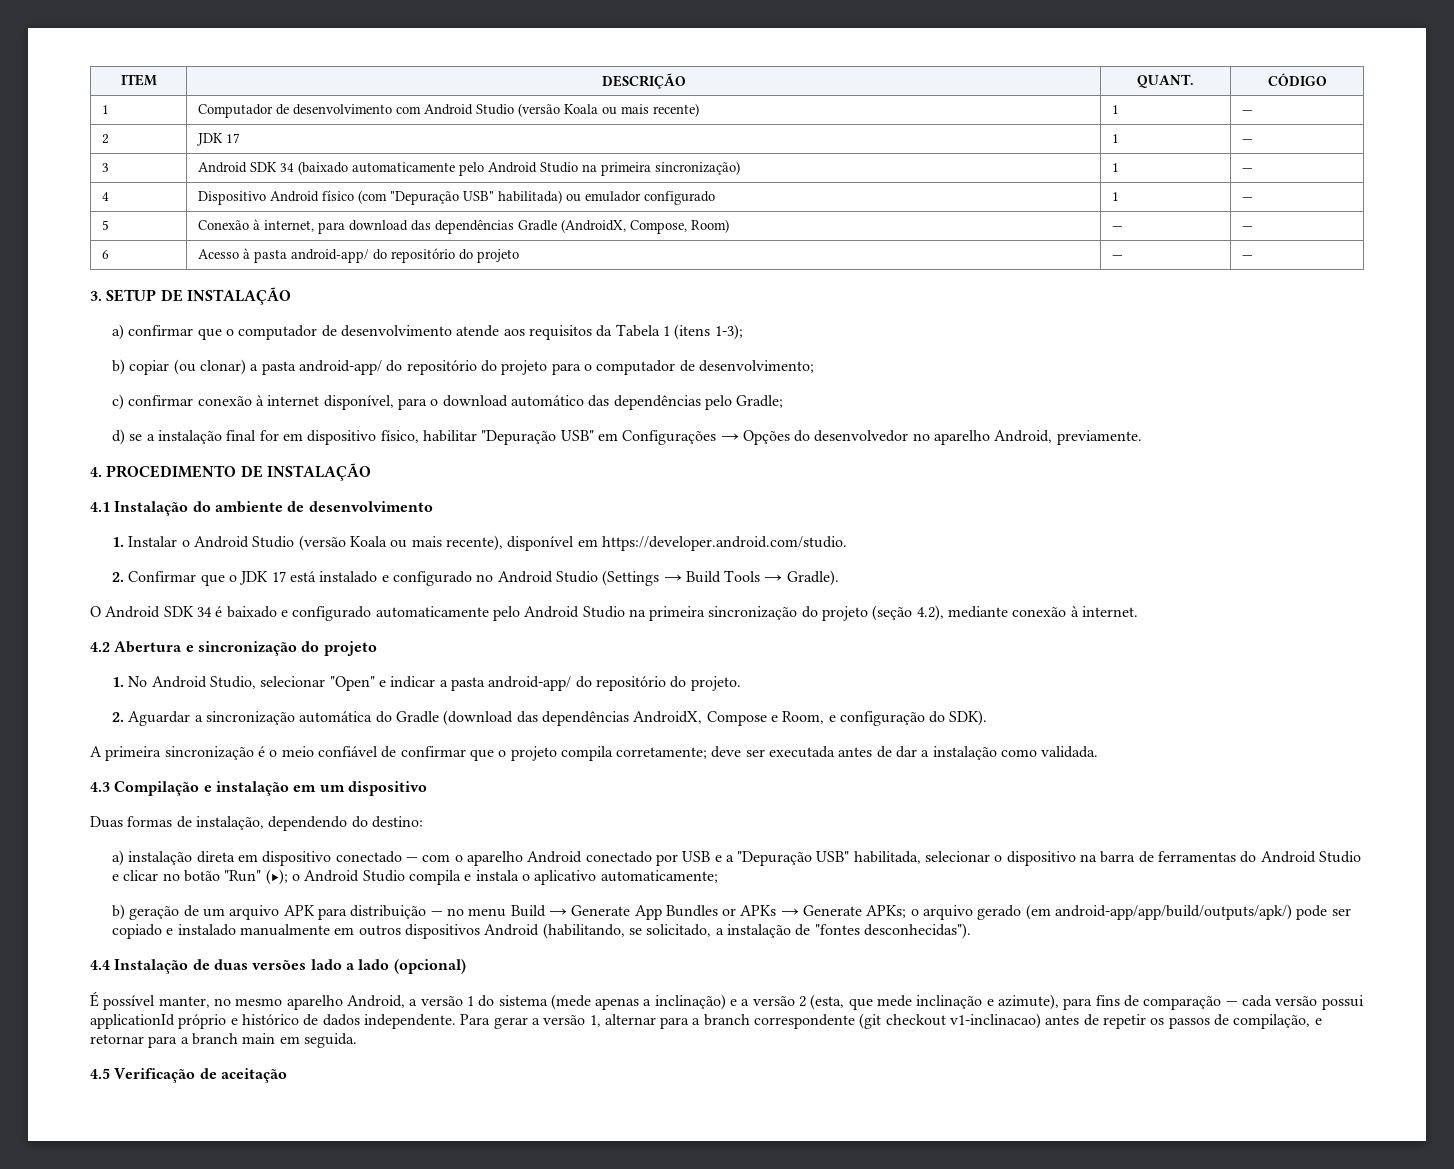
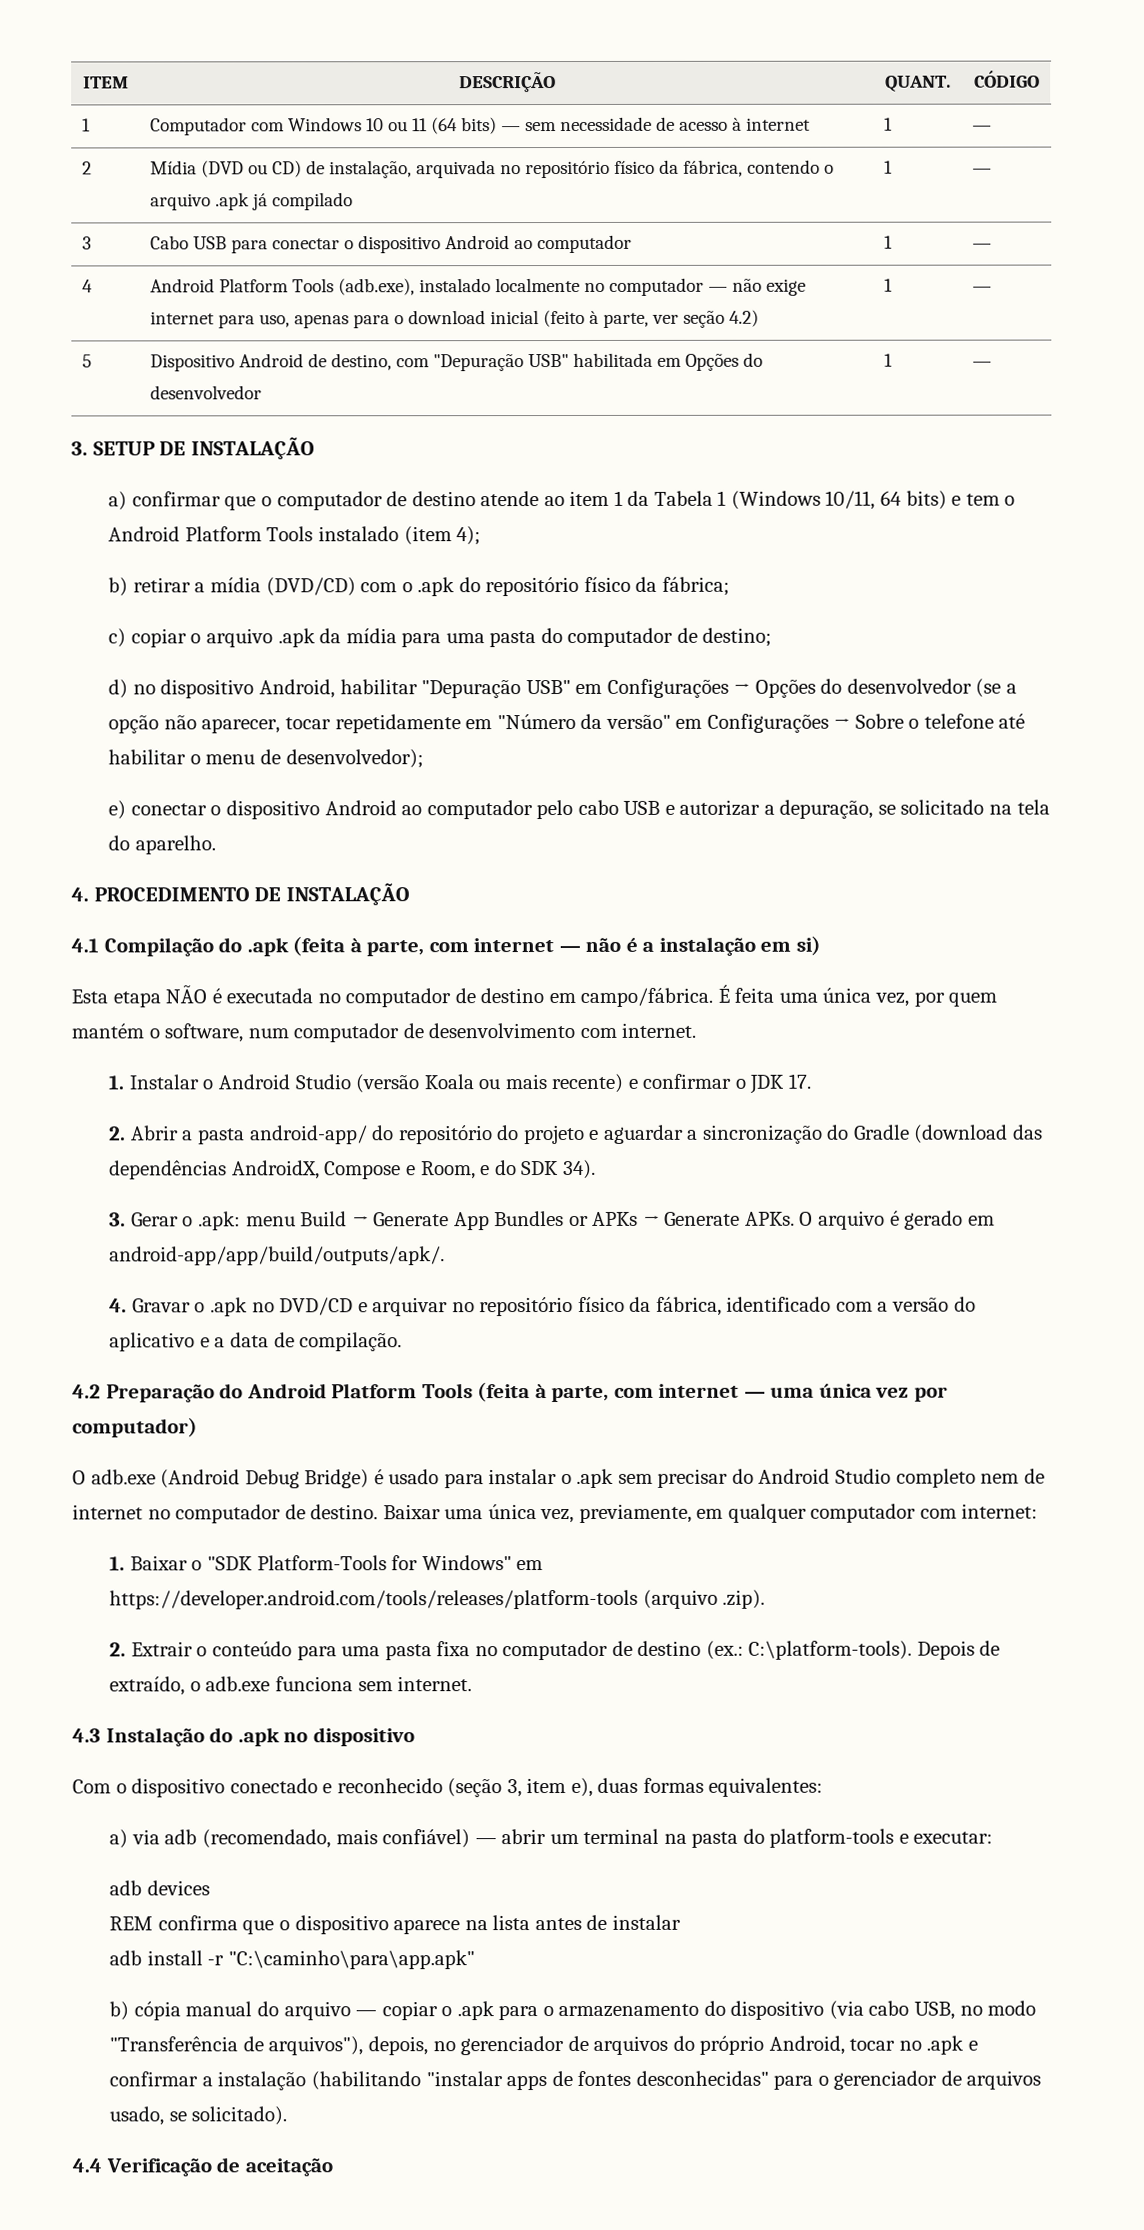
[276,103,700,117] [1112,105,1120,114] [1242,110,1254,114] [102,134,110,144] [197,133,241,146] [1112,134,1120,143] [1242,139,1254,143] [102,163,110,172] [198,161,741,176] [1112,163,1120,172] [1242,168,1254,172] [102,192,110,201] [198,190,716,205] [1112,192,1120,201] [1242,197,1254,201] [102,220,110,230] [198,219,730,234] [1112,226,1124,230] [1242,226,1254,230] [102,250,110,259] [198,248,520,263] [1112,255,1124,259] de desenvolvimento com Android Studio (versão Koala ou mais recente) | 1 | — // 2 | JDK 17 | 1 | — // 3 | Android SDK 34 (baixado automaticamente pelo Android Studio na primeira sincronização) | 1 | — // 4 | Dispositivo Android físico (com "Depuração USB" habilitada) ou emulador configurado | 1 | — // 5 | Conexão à internet, para download das dependências Gradle (AndroidX, Compose, Room) | — | — // 6 | Acesso à pasta android-app/ do repositório do projeto | — -> [251,116,812,135] [884,117,894,131] [972,125,993,131] [82,161,93,175] [150,159,835,179] [150,192,354,211] [884,160,894,174] [972,168,993,174] [82,236,93,250] [150,234,633,254] [884,235,894,249] [972,243,993,249] [82,279,94,293] [150,277,807,296] [150,309,760,329] [884,278,894,292] [972,286,993,292] [82,354,93,368] [150,352,764,372] [150,385,263,400] [884,353,894,367] com Windows 10 ou 11 (64 bits) — sem necessidade de acesso à internet | 1 | — // 2 | Mídia (DVD ou CD) de instalação, arquivada no repositório físico da fábrica, contendo o arquivo .apk já compilado | 1 | — // 3 | Cabo USB para conectar o dispositivo Android ao computador | 1 | — // 4 | Android Platform Tools (adb.exe), instalado localmente no computador — não exige internet para uso, apenas para o download inicial (feito à parte, ver seção 4.2) | 1 | — // 5 | Dispositivo Android de destino, com "Depuração USB" habilitada em Opções do desenvolvedor | 1
[340,324,743,340] [112,359,814,375] [112,394,784,410] [112,429,419,445] desenvolvimento atende aos requisitos da Tabela 1 (itens 1-3); // b) copiar (ou clonar) a pasta android-app/ do repositório do projeto para o computador de desenvolvimento; // c) confirmar conexão à internet disponível, para o download automático das dependências pelo Gradle; // d) se a instalação final for em dispositivo físico, -> [411,490,1016,510] [108,526,482,546] [108,576,730,597] [108,627,773,648] [108,679,336,699] destino atende ao item 1 da Tabela 1 (Windows 10/11, 64 bits) e tem o Android Platform Tools instalado (item 4); // b) retirar a mídia (DVD/CD) com o .apk do repositório físico da fábrica; // c) copiar o arquivo .apk da mídia para uma pasta do computador de destino; // d) no dispositivo Android,
[912,430,1142,445] no aparelho Android, previamente. -> [975,678,1017,698] [108,713,1026,734] [108,749,424,769] [108,799,1050,820] [108,835,216,855] (se a opção não aparecer, tocar repetidamente em "Número da versão" em Configurações → Sobre o telefone até habilitar o menu de desenvolvedor); // e) conectar o dispositivo Android ao computador pelo cabo USB e autorizar a depuração, se solicitado na tela do aparelho.
[114,501,433,516] Instalação do ambiente de desenvolvimento -> [103,935,822,957] [71,984,998,1008] [71,1022,697,1043] Compilação do .apk (feita à parte, com internet — não é a instalação em si) // Esta etapa NÃO é executada no computador de destino em campo/fábrica. É feita uma única vez, por quem mantém o software, num computador de desenvolvimento com internet.
[445,535,847,551] [112,570,839,586] [90,605,1139,621] [90,641,377,656] [112,676,741,691] [112,711,191,726] recente), disponível em https://developer.android.com/studio. // 2. Confirmar que o JDK 17 está instalado e configurado no Android Studio (Settings → Build Tools → Gradle). // O Android SDK 34 é baixado e configurado automaticamente pelo Android Studio na primeira sincronização do projeto (seção 4.2), mediante conexão à internet. // 4.2 Abertura e sincronização do projeto // 1. No Android Studio, selecionar "Open" e indicar a pasta android-app/ do repositório do projeto. // 2. Aguardar -> [551,1073,811,1094] [109,1124,684,1145] recente) e confirmar o JDK 17. // 2. Abrir a pasta android-app/ do repositório do projeto e aguardar
[299,711,373,723] automática -> (823, 1134) none
[839,710,988,726] [90,746,1099,761] [90,781,427,796] [90,816,423,831] [112,850,1361,866] [112,869,718,885] [112,904,464,920] configuração do SDK). // A primeira sincronização é o meio confiável de confirmar que o projeto compila corretamente; deve ser executada antes de dar a instalação como validada. // 4.3 Compilação e instalação em um dispositivo // Duas formas de instalação, dependendo do destino: // a) instalação direta em dispositivo conectado — com o aparelho Android conectado por USB e a "Depuração USB" habilitada, selecionar o dispositivo na barra de ferramentas do Android Studio e clicar no botão "Run" (▶); o Android Studio compila e instala o aplicativo automaticamente; // b) geração de um arquivo APK para distribuição — no -> [494,1159,596,1180] [109,1211,242,1231] do SDK 34). // 3. Gerar o .apk:
[866,904,1351,920] [112,923,971,939] [90,959,466,974] [90,992,1364,1010] [90,1013,1322,1029] [90,1033,357,1048] [90,1068,110,1079] APKs; o arquivo gerado (em android-app/app/build/outputs/apk/) pode ser copiado e instalado manualmente em outros dispositivos Android (habilitando, se solicitado, a instalação de "fontes desconhecidas"). // 4.4 Instalação de duas versões lado a lado (opcional) // É possível manter, no mesmo aparelho Android, a versão 1 do sistema (mede apenas a inclinação) e a versão 2 (esta, que mede inclinação e azimute), para fins de comparação — cada versão possui applicationId próprio e histórico de dados independente. Para gerar a versão 1, alternar para a branch correspondente (git checkout v1-inclinacao) antes de repetir os passos de compilação, e retornar para a branch main em seguida. // 4.5 -> [744,1210,995,1230] [109,1246,446,1266] [109,1296,976,1317] [109,1332,403,1352] [72,1382,949,1403] [72,1417,198,1438] [72,1468,1045,1489] [72,1503,1039,1524] [109,1555,544,1571] [109,1589,766,1610] [109,1640,1001,1661] [109,1676,473,1696] [72,1727,415,1747] [72,1777,824,1798] [109,1828,994,1849] [109,1880,210,1896] [109,1914,681,1935] [109,1950,476,1970] [109,2000,1037,2021] [109,2035,978,2056] [109,2070,1042,2091] [109,2106,288,2126] [72,2158,102,2173] APKs. O arquivo é gerado em android-app/app/build/outputs/apk/. // 4. Gravar o .apk no DVD/CD e arquivar no repositório físico da fábrica, identificado com a versão do aplicativo e a data de compilação. // 4.2 Preparação do Android Platform Tools (feita à parte, com internet — uma única vez por computador) // O adb.exe (Android Debug Bridge) é usado para instalar o .apk sem precisar do Android Studio completo nem de internet no computador de destino. Baixar uma única vez, previamente, em qualquer computador com internet: // 1. Baixar o "SDK Platform-Tools for Windows" em https://developer.android.com/tools/releases/platform-tools (arquivo .zip). // 2. Extrair o conteúdo para uma pasta fixa no computador de destino (ex.: C:\platform-tools). Depois de extraído, o adb.exe funciona sem internet. // 4.3 Instalação do .apk no dispositivo // Com o dispositivo conectado e reconhecido (seção 3, item e), duas formas equivalentes: // a) via adb (recomendado, mais confiável) — abrir um terminal na pasta do platform-tools e executar: // adb devices // REM confirma que o dispositivo aparece na lista antes de instalar // adb install -r "C:\caminho\para\app.apk" // b) cópia manual do arquivo — copiar o .apk para o armazenamento do dispositivo (via cabo USB, no modo "Transferência de arquivos"), depois, no gerenciador de arquivos do próprio Android, tocar no .apk e confirmar a instalação (habilitando "instalar apps de fontes desconhecidas" para o gerenciador de arquivos usado, se solicitado). // 4.4

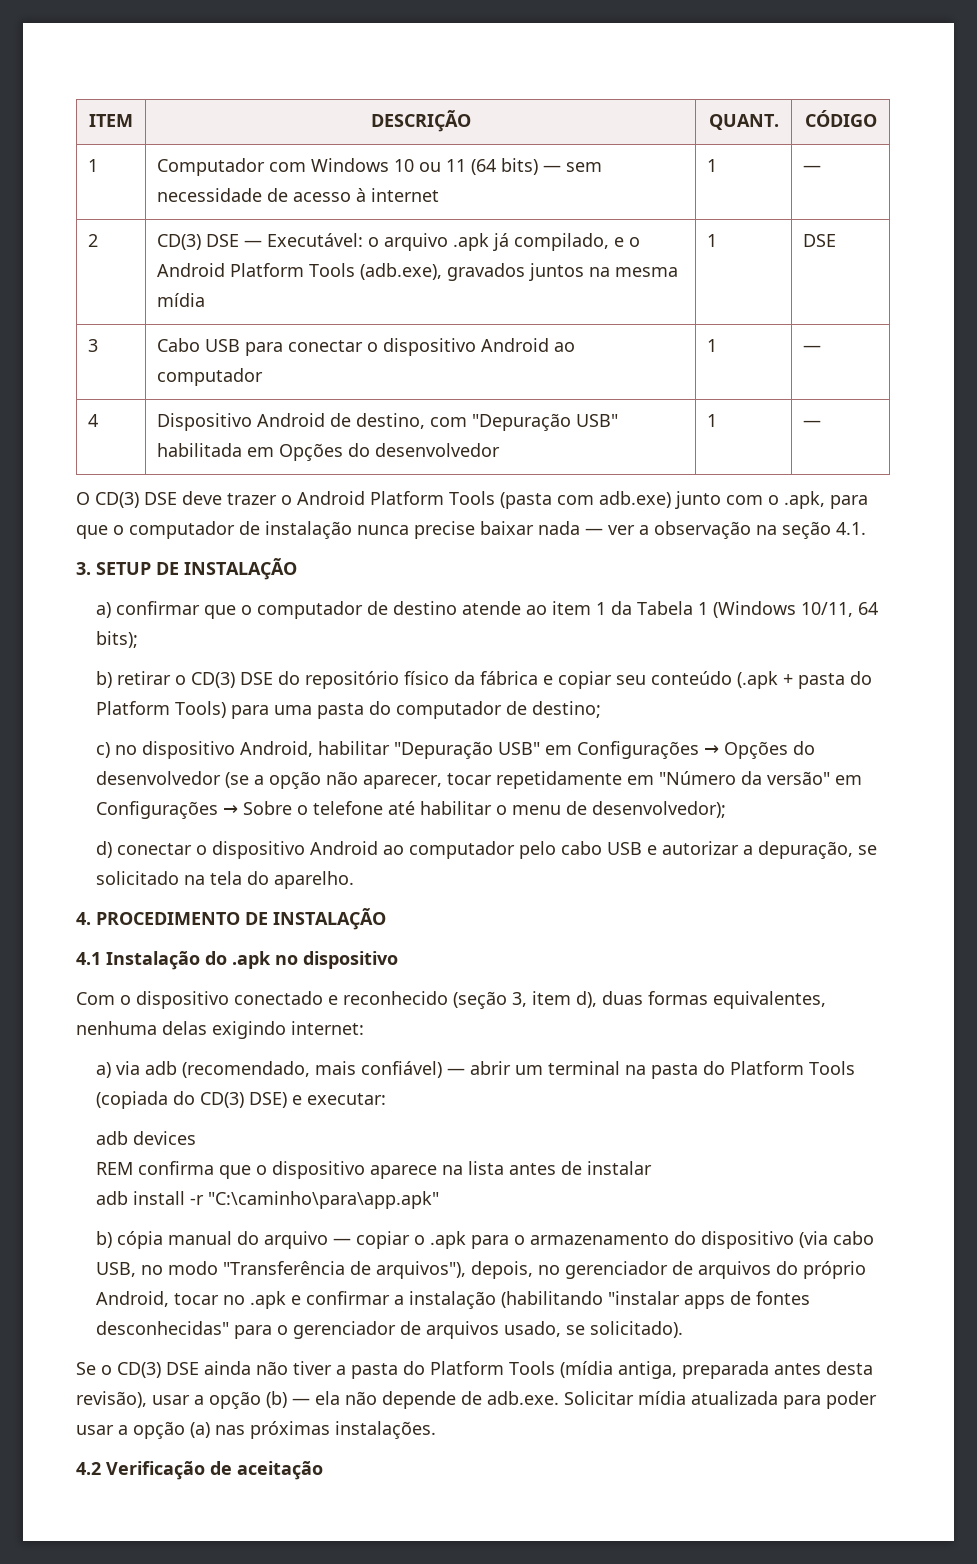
[150,159,835,179] [150,192,354,211] [884,160,894,174] [972,168,993,174] Mídia (DVD ou CD) de instalação, arquivada no repositório físico da fábrica, contendo o arquivo .apk já compilado | 1 | — -> [157,233,641,251] [157,263,679,281] [157,293,206,307] [707,234,718,247] [803,234,837,247] CD(3) DSE — Executável: o arquivo .apk já compilado, e o Android Platform Tools (adb.exe), gravados juntos na mesma mídia | 1 | DSE
[150,277,807,296] [150,309,760,329] [884,278,894,292] [972,286,993,292] [82,354,93,368] | Android Platform Tools (adb.exe), instalado localmente no computador — não exige internet para uso, apenas para o download inicial (feito à parte, ver seção 4.2) | 1 | — // 5 -> (99, 420) none
(993, 364) none -> [76,491,868,509] [76,521,866,539] // O CD(3) DSE deve trazer o Android Platform Tools (pasta com adb.exe) junto com o .apk, para que o computador de instalação nunca precise baixar nada — ver a observação na seção 4.1.
[905,490,1016,510] [108,526,482,546] [108,576,730,597] [108,628,397,648] bits) e tem o Android Platform Tools instalado (item 4); // b) retirar a mídia (DVD/CD) com o .apk do repositório físico da fábrica; // c) copiar o arquivo .apk da mídia -> [96,631,139,648] [96,671,873,689] [96,701,227,718] bits); // b) retirar o CD(3) DSE do repositório físico da fábrica e copiar seu conteúdo (.apk + pasta do Platform Tools)
[108,679,129,699] d) -> [96,742,111,758] c)
[108,800,127,820] e) -> [96,841,113,858] d)
[103,935,822,957] [71,984,998,1008] [71,1022,697,1043] [108,1073,811,1094] [109,1124,1043,1145] [109,1159,596,1180] [109,1210,995,1231] [109,1246,446,1266] [109,1296,976,1317] [109,1332,403,1352] [72,1382,949,1403] [72,1417,198,1438] [72,1468,1045,1489] [72,1503,1039,1524] [109,1555,544,1571] [109,1589,766,1610] [109,1640,1001,1661] [109,1676,473,1696] [72,1728,101,1743] Compilação do .apk (feita à parte, com internet — não é a instalação em si) // Esta etapa NÃO é executada no computador de destino em campo/fábrica. É feita uma única vez, por quem mantém o software, num computador de desenvolvimento com internet. // 1. Instalar o Android Studio (versão Koala ou mais recente) e confirmar o JDK 17. // 2. Abrir a pasta android-app/ do repositório do projeto e aguardar a sincronização do Gradle (download das dependências AndroidX, Compose e Room, e do SDK 34). // 3. Gerar o .apk: menu Build → Generate App Bundles or APKs → Generate APKs. O arquivo é gerado em android-app/app/build/outputs/apk/. // 4. Gravar o .apk no DVD/CD e arquivar no repositório físico da fábrica, identificado com a versão do aplicativo e a data de compilação. // 4.2 Preparação do Android Platform Tools (feita à parte, com internet — uma única vez por computador) // O adb.exe (Android Debug Bridge) é usado para instalar o .apk sem precisar do Android Studio completo nem de internet no computador de destino. Baixar uma única vez, previamente, em qualquer computador com internet: // 1. Baixar o "SDK Platform-Tools for Windows" em https://developer.android.com/tools/releases/platform-tools (arquivo .zip). // 2. Extrair o conteúdo para uma pasta fixa no computador de destino (ex.: C:\platform-tools). Depois de extraído, o adb.exe funciona sem internet. // 4.3 -> (101, 958) none
[570,1777,593,1798] e), -> [576,991,597,1008] d),
[708,1777,824,1797] equivalentes: -> [713,991,826,1009] [76,1021,364,1039] equivalentes, nenhuma delas exigindo internet:
[769,1828,895,1848] platform-tools -> [730,1061,856,1075] [96,1091,288,1109] Platform Tools (copiada do CD(3) DSE)
[72,2158,102,2173] 4.4 -> [76,1361,873,1379] [76,1391,877,1409] [76,1421,436,1439] [76,1462,101,1475] Se o CD(3) DSE ainda não tiver a pasta do Platform Tools (mídia antiga, preparada antes desta revisão), usar a opção (b) — ela não depende de adb.exe. Solicitar mídia atualizada para poder usar a opção (a) nas próximas instalações. // 4.2

